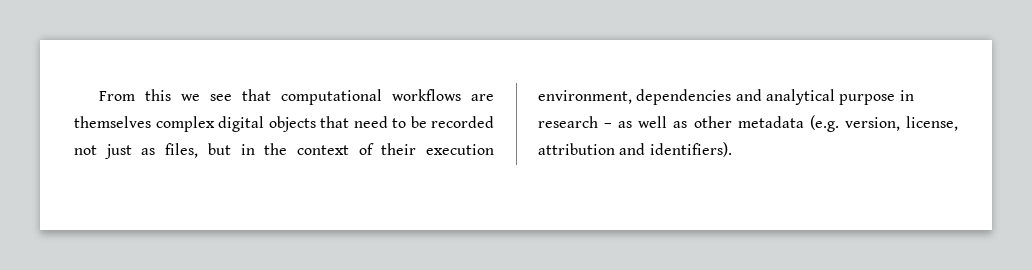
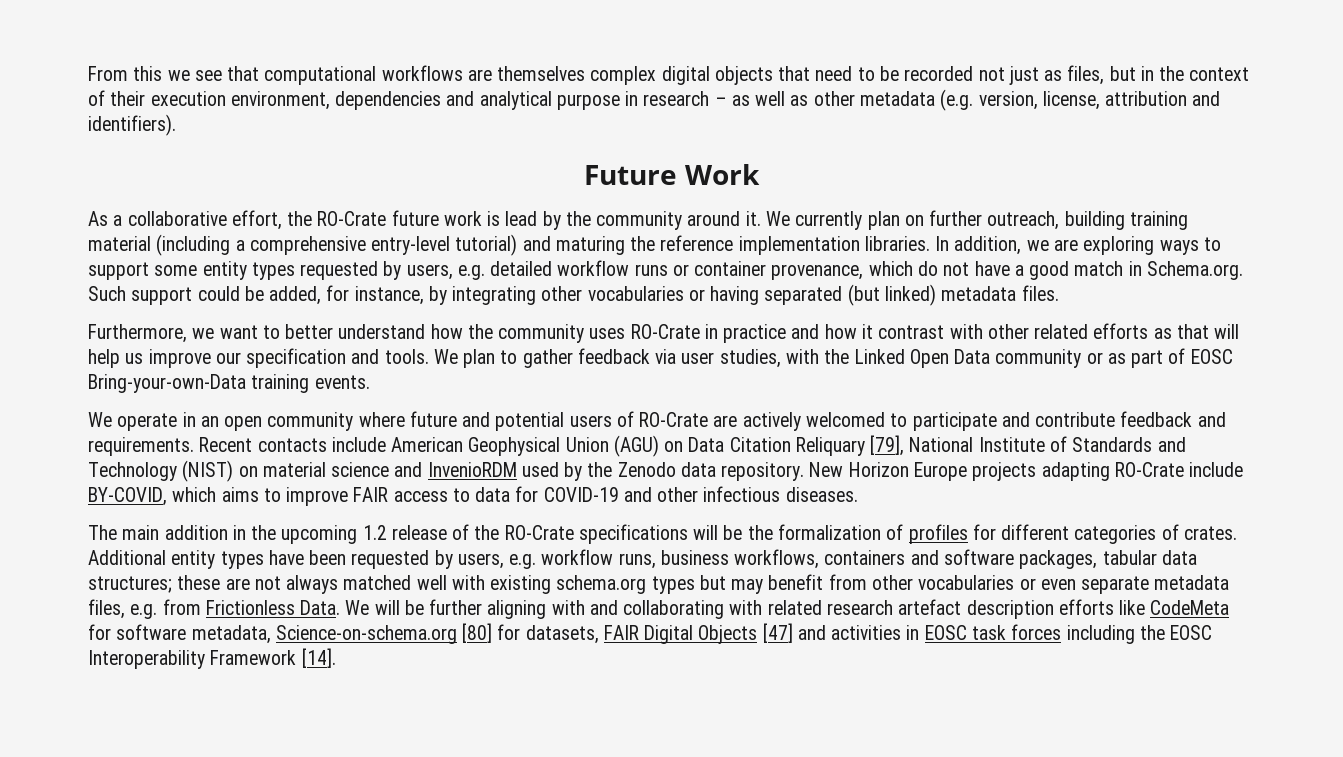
(732, 149) none -> [584,164,760,185] [88,210,1188,230] [88,234,1221,256] [88,260,1243,280] [88,284,1059,306] [88,323,1240,343] [88,348,1233,368] [88,374,370,393] [88,411,1226,431] [88,435,1186,457] [88,460,1244,482] [88,486,858,506] [88,524,1237,544] [88,549,1197,569] [88,574,1230,594] [88,599,1230,619] [88,623,1213,644] [88,648,336,669] // Future Work // As a collaborative effort, the RO-Crate future work is lead by the community around it. We currently plan on further outreach, building training material (including a comprehensive entry-level tutorial) and maturing the reference implementation libraries. In addition, we are exploring ways to support some entity types requested by users, e.g. detailed workflow runs or container provenance, which do not have a good match in Schema.org. Such support could be added, for instance, by integrating other vocabularies or having separated (but linked) metadata files. // Furthermore, we want to better understand how the community uses RO-Crate in practice and how it contrast with other related efforts as that will help us improve our specification and tools. We plan to gather feedback via user studies, with the Linked Open Data community or as part of EOSC Bring-your-own-Data training events. // We operate in an open community where future and potential users of RO-Crate are actively welcomed to participate and contribute feedback and requirements. Recent contacts include American Geophysical Union (AGU) on Data Citation Reliquary [79], National Institute of Standards and Technology (NIST) on material science and InvenioRDM used by the Zenodo data repository. New Horizon Europe projects adapting RO-Crate include BY-COVID, which aims to improve FAIR access to data for COVID-19 and other infectious diseases. // The main addition in the upcoming 1.2 release of the RO-Crate specifications will be the formalization of profiles for different categories of crates. Additional entity types have been requested by users, e.g. workflow runs, business workflows, containers and software packages, tabular data structures; these are not always matched well with existing schema.org types but may benefit from other vocabularies or even separate metadata files, e.g. from Frictionless Data. We will be further aligning with and collaborating with related research artefact description efforts like CodeMeta for software metadata, Science-on-schema.org [80] for datasets, FAIR Digital Objects [47] and activities in EOSC task forces including the EOSC Interoperability Framework [14].

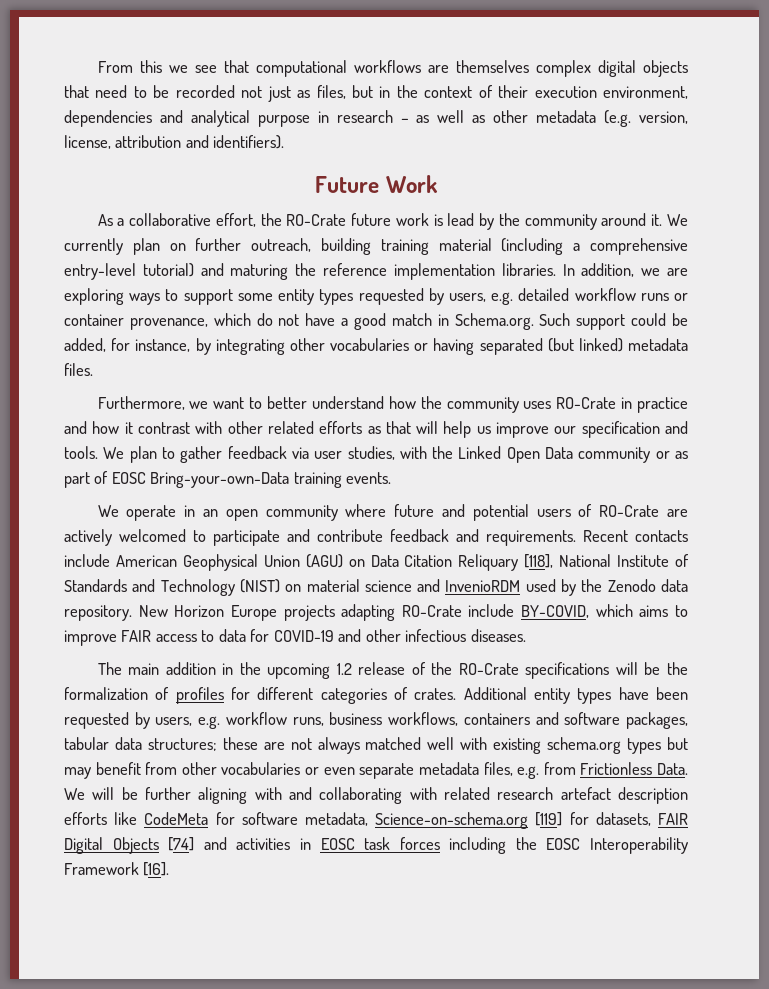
[870,435,905,456] [79], -> [524,554,554,568] [118],
[462,623,493,643] [80] -> [535,812,563,826] [119]
[762,623,793,643] [47] -> [168,837,195,851] [74]
[301,648,336,668] [14]. -> [143,862,170,876] [16].

